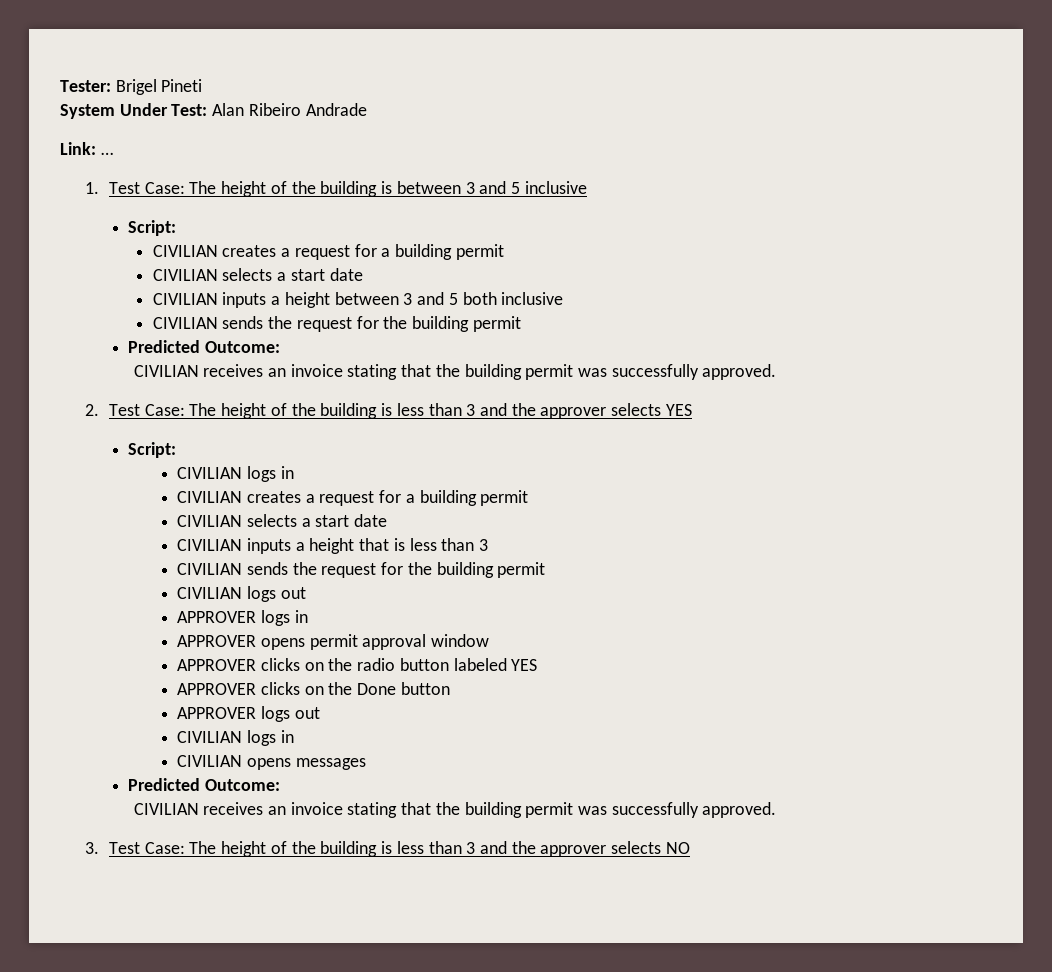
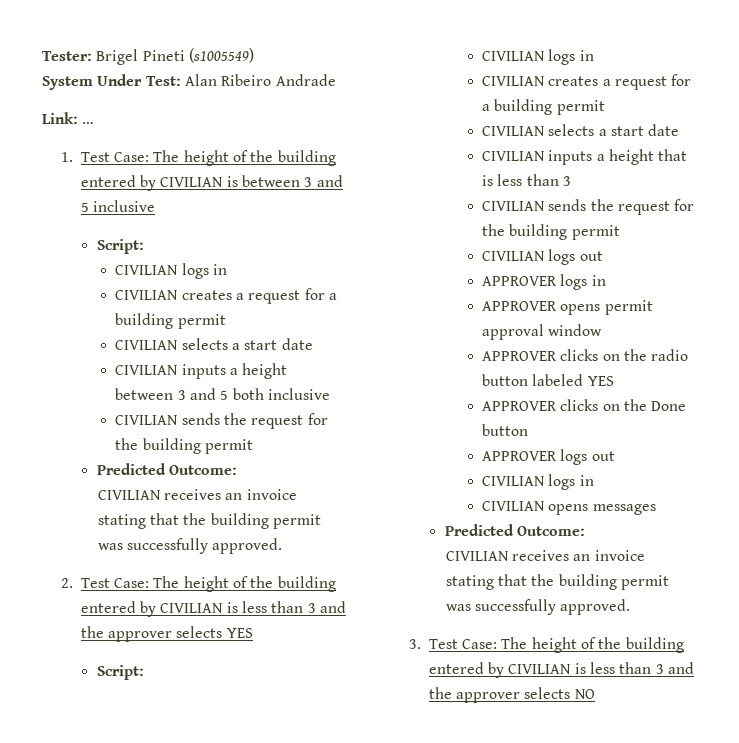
(203, 85) none -> [188,48,254,63] (s1005549)
(378, 189) none -> [80,175,224,191] entered by CIVILIAN
(177, 228) none -> [115,263,228,279] // CIVILIAN logs in
(378, 411) none -> [80,601,224,617] entered by CIVILIAN
(378, 849) none -> [428,662,572,678] entered by CIVILIAN

